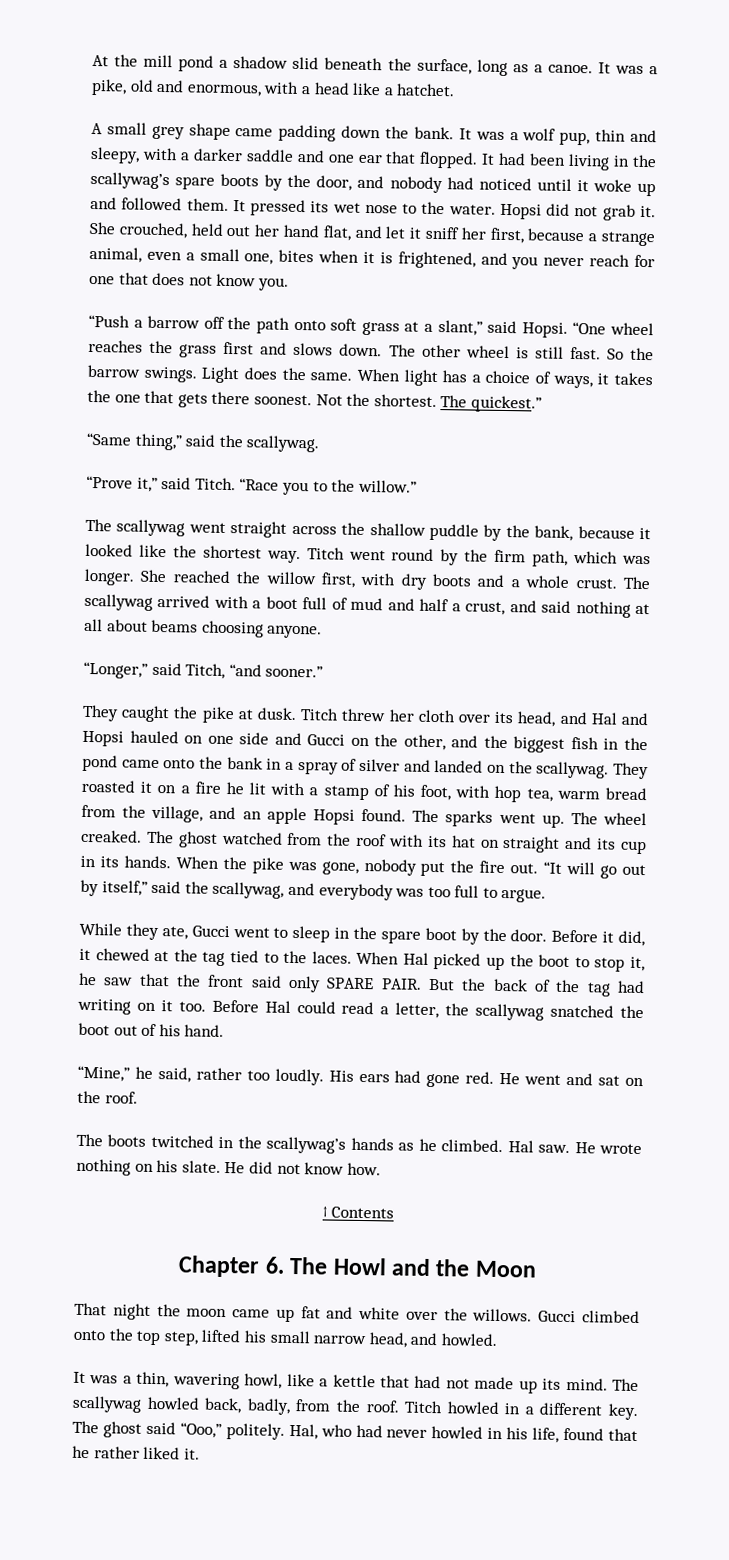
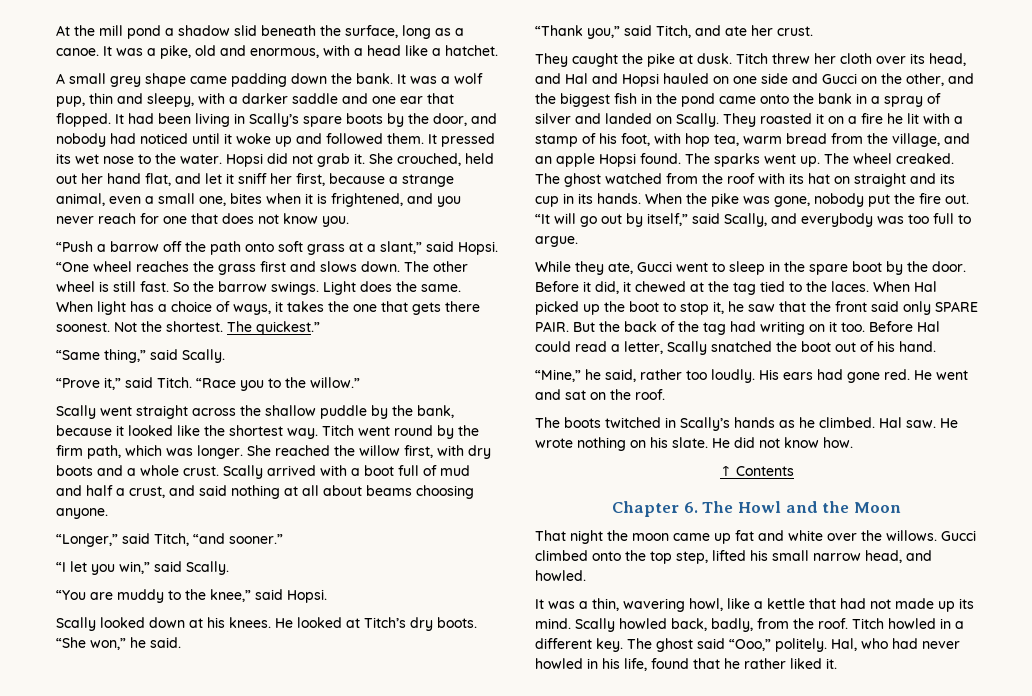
[632,154,657,168] [90,171,170,190] the scallywag’s -> [249,113,299,127] Scally’s
[218,434,320,453] the scallywag. -> [182,349,225,363] Scally.
[85,518,186,537] The scallywag -> [56,405,96,419] Scally
[622,576,650,590] [84,593,153,611] The scallywag -> [223,465,263,479] Scally
(324, 671) none -> [56,561,229,575] [56,589,327,603] [56,617,477,631] [56,637,181,650] [535,25,813,39] // “I let you win,” said Scally. // “You are muddy to the knee,” said Hopsi. // Scally looked down at his knees. He looked at Titch’s dry boots. “She won,” he said. // “Thank you,” said Titch, and ate her crust.
[508,761,610,779] the scallywag. -> [676,113,719,127] Scally.
[184,881,285,899] the scallywag, -> [724,213,767,227] Scally,
[445,1003,545,1021] the scallywag -> [667,341,707,355] Scally
[237,1136,347,1154] the scallywag’s -> [680,417,730,431] Scally’s
[612,1378,639,1392] [72,1395,142,1413] The scallywag -> [575,618,615,632] Scally

